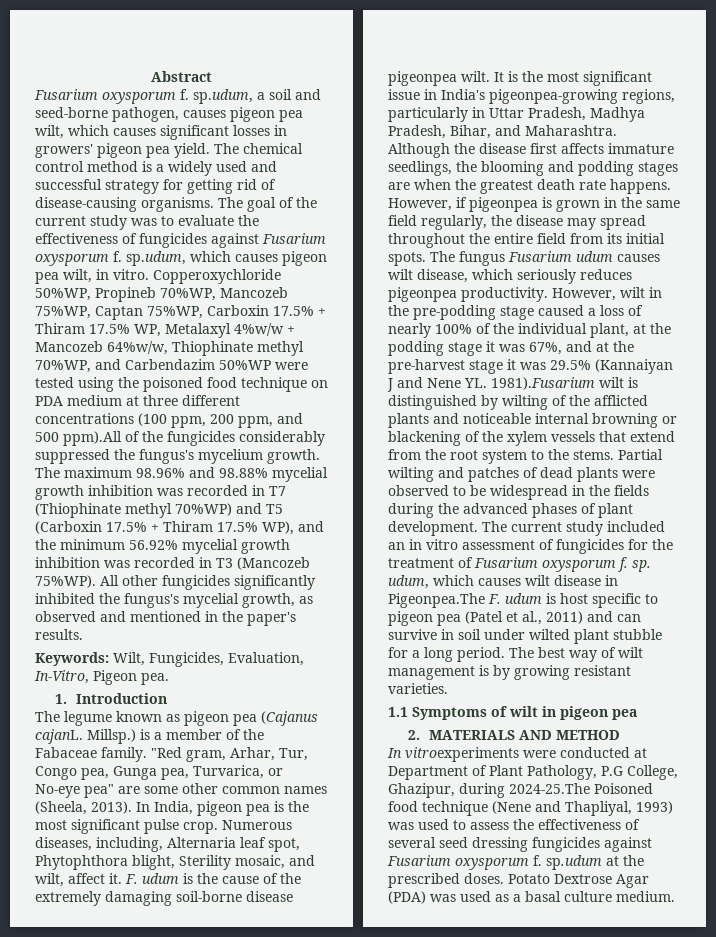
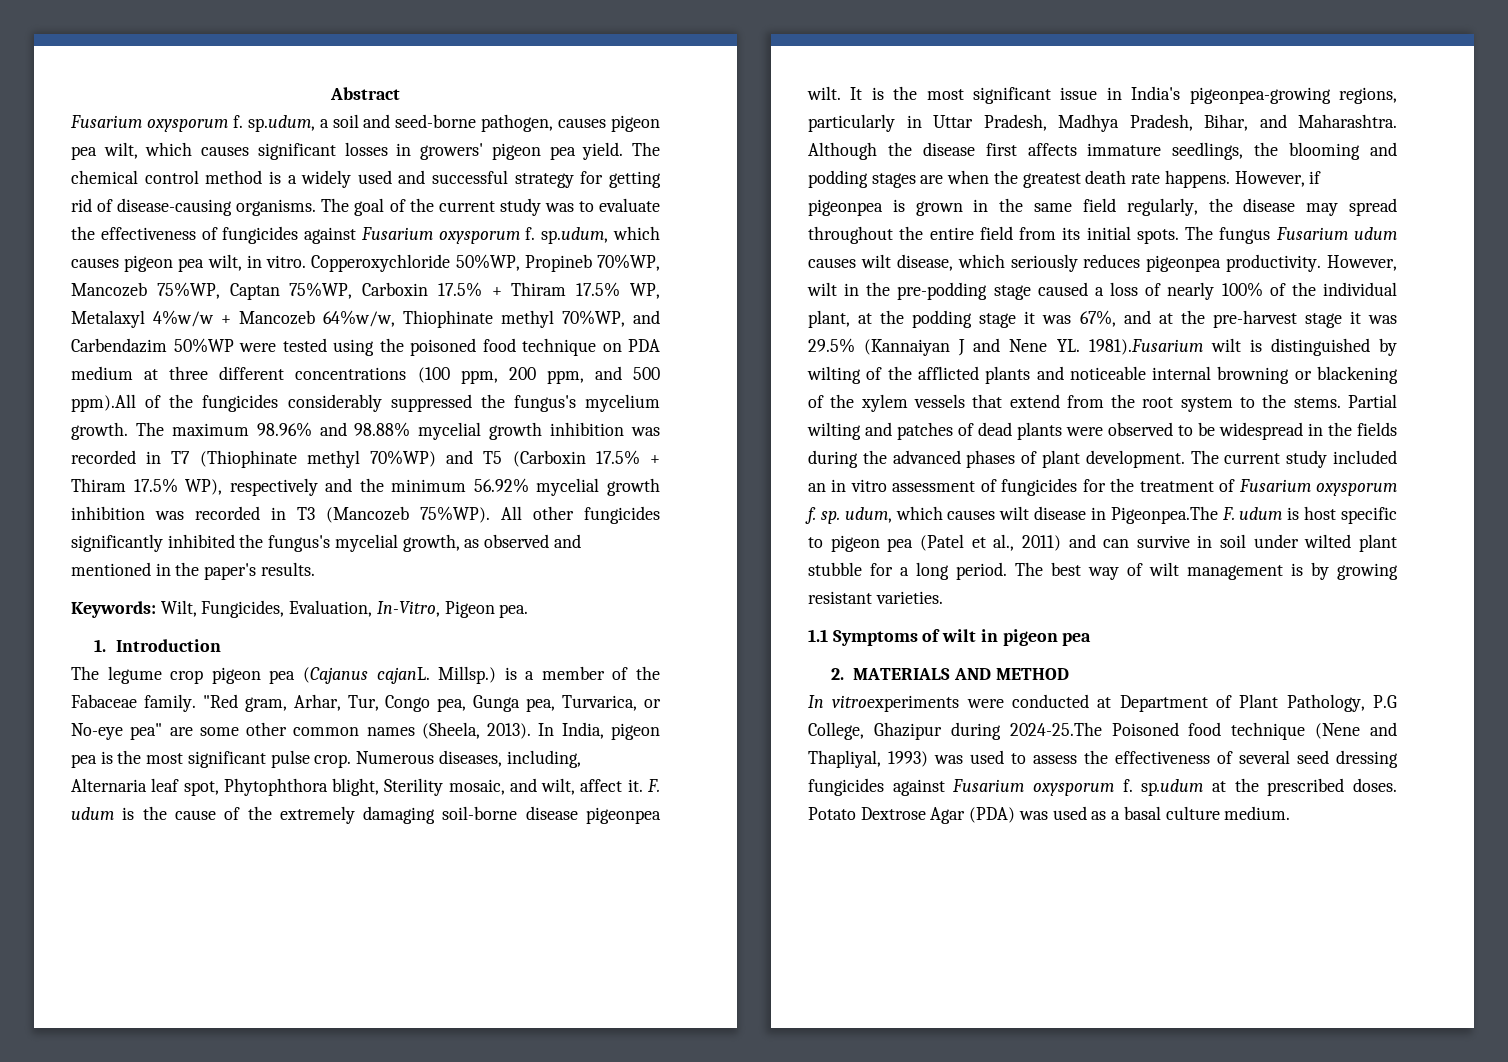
(294, 528) none -> [229,478,318,496] respectively
[116,711,180,722] known as -> [170,670,204,684] crop
[388,783,455,798] Ghazipur, -> [873,722,942,740] Ghazipur

